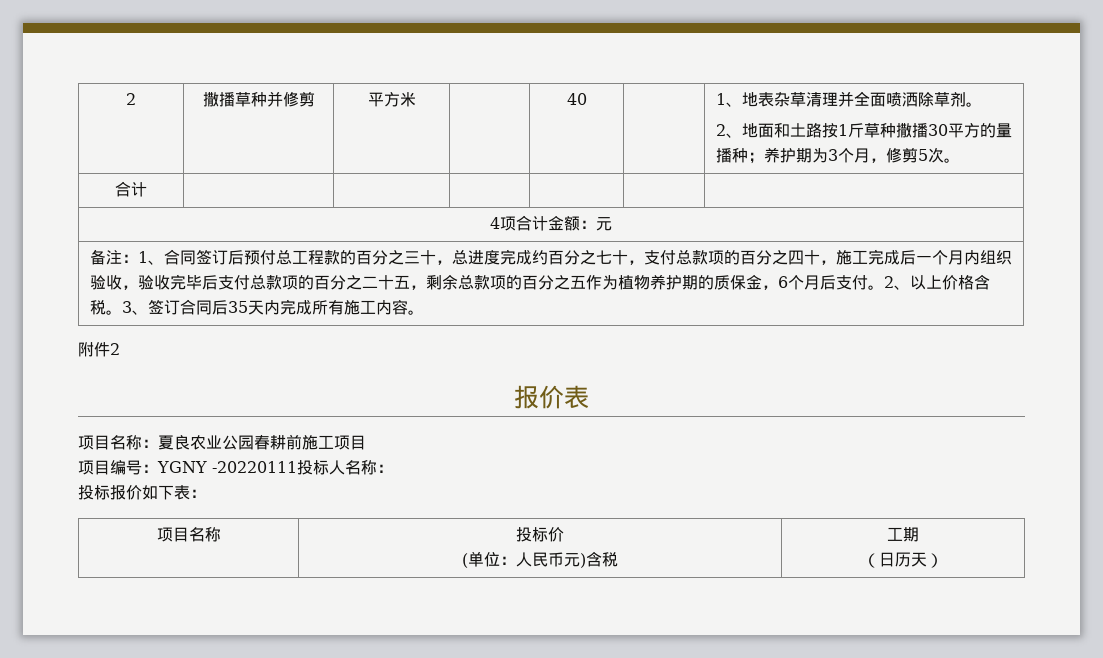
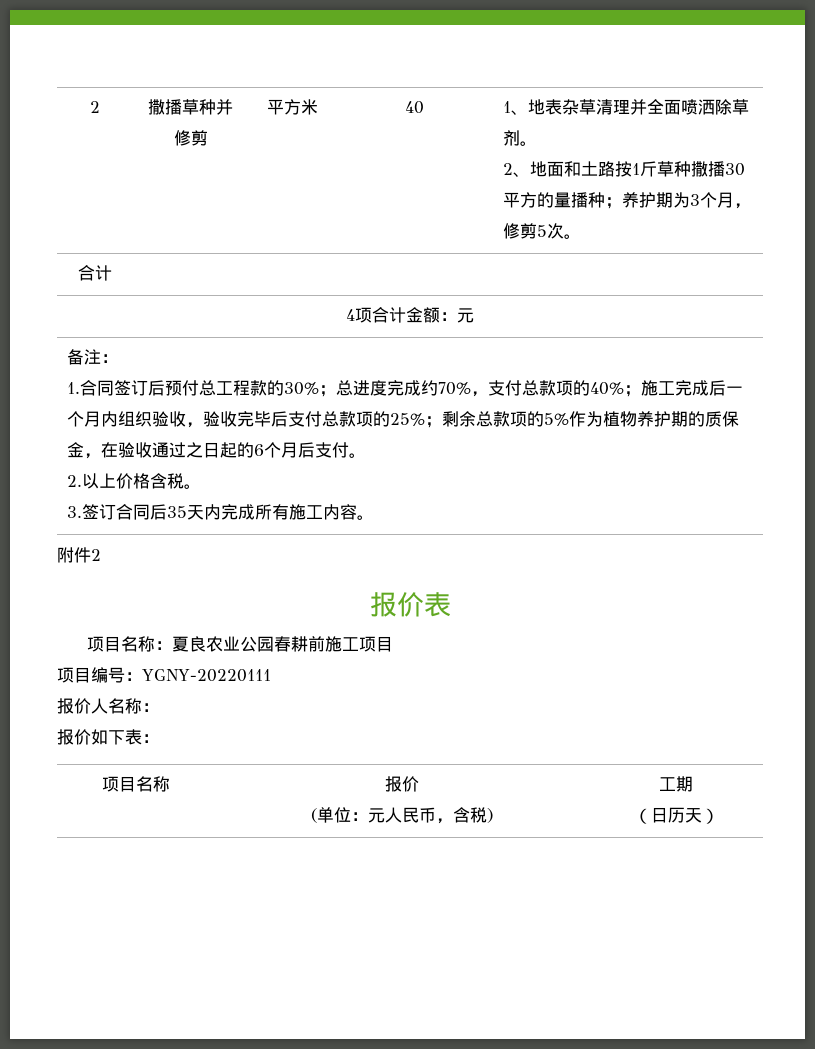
[137,251,164,265] 1、 -> [66,382,80,394] // 1.
[355,250,452,265] 百分之三十， -> [283,382,336,397] 30%；
[547,250,628,265] 百分之七十 -> [437,382,471,395] 70%
[739,250,836,265] 百分之四十， -> [589,382,641,397] 40%；
[313,275,426,290] 百分之二十五， -> [389,413,442,428] 25%；
[521,275,586,290] 百分之五 -> [543,413,569,426] 5%
(778, 287) none -> [100,442,254,458] 在验收通过之日起的
[883,276,910,290] 2、 -> [66,475,82,487] // 2.
[121,301,148,315] 3、 -> [66,506,82,518] // 3.
[157,460,329,475] YGNY -20220111投标 -> [142,669,271,682] [57,698,91,714] YGNY-20220111 // 报价
[78,485,110,500] 投标 -> (159, 707) none
[516,527,548,542] 投标 -> [384,776,402,792] 报
[516,552,619,568] 人民币元)含税 -> [367,807,493,824] 元人民币，含税)

